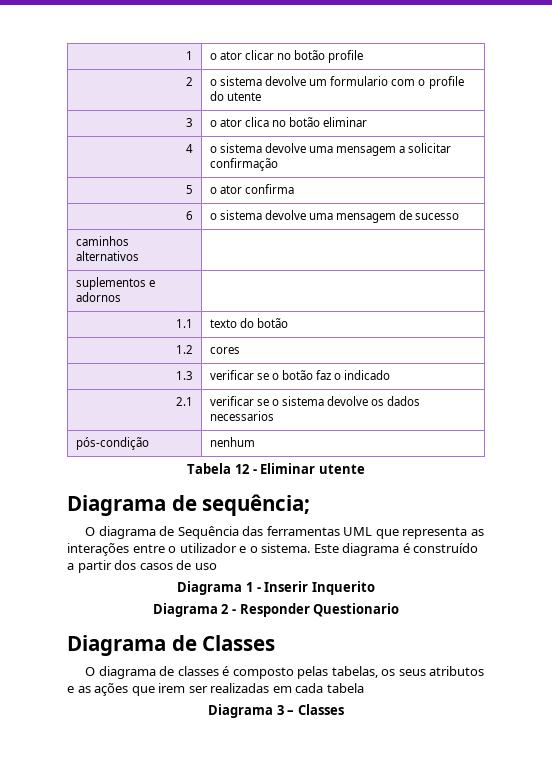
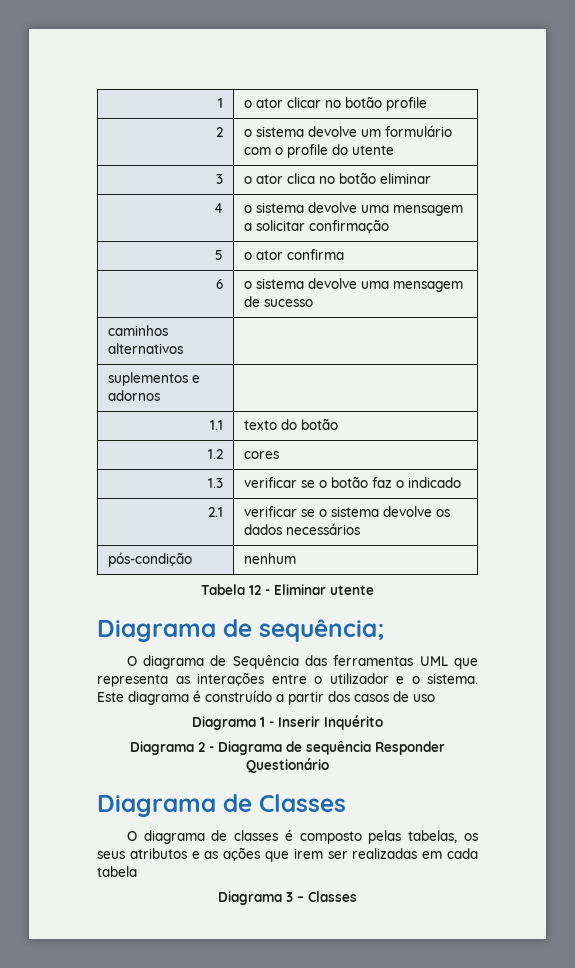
[330,76,389,86] formulario -> [384,125,452,137] formulário
[209,411,274,421] necessarios -> [285,523,360,535] necessários
[311,581,375,595] Inquerito -> [324,715,383,730] Inquérito
[239,603,400,617] Responder Questionario -> [218,741,445,755] [246,758,329,773] Diagrama de sequência Responder Questionário

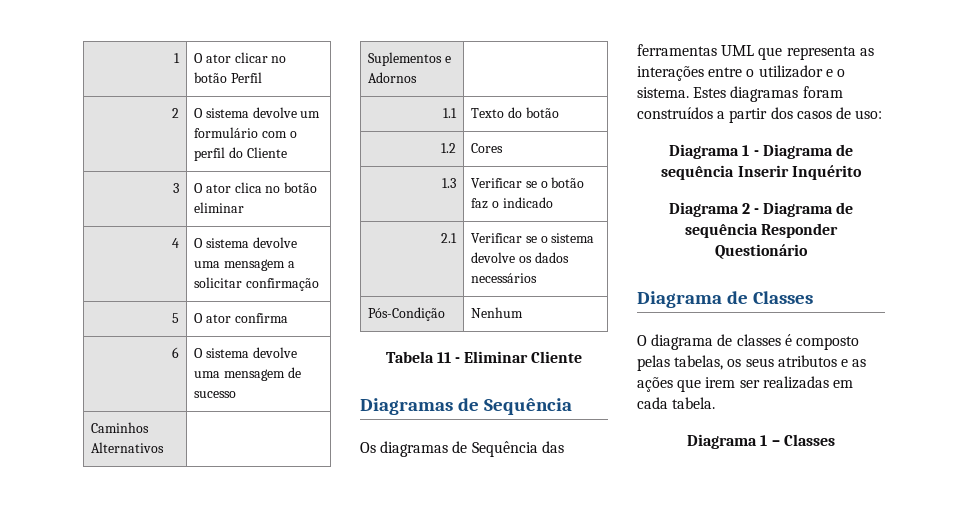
[243,100,252,108] o -> [193,53,203,63] O
[385,97,427,111] profile -> [230,72,262,83] Perfil
[243,129,252,137] o -> [193,108,203,118] O
[286,144,394,158] profile do utente -> [193,147,287,161] perfil do Cliente
[243,176,252,184] o -> [193,183,203,193] O
[243,205,252,213] o -> [193,238,203,248] O
[243,252,252,260] o -> [193,313,203,323] O
[243,281,252,289] o -> [193,348,203,358] O
[107,325,168,336] [107,343,183,354] [107,372,200,386] [107,390,160,401] caminhos alternativos | // suplementos e adornos -> [90,422,149,433] [90,442,164,453] [367,52,451,66] [367,72,417,83] Caminhos Alternativos | // Suplementos e Adornos
[243,420,277,430] texto -> [470,108,504,118] Texto
[243,451,279,459] cores -> [470,143,503,153] Cores
[243,477,297,488] verificar -> [470,178,522,188] Verificar
[243,506,297,517] verificar -> [470,233,522,243] Verificar
[107,552,192,567] [243,553,296,564] pós-condição | nenhum -> [367,307,445,321] [470,307,523,318] Pós-Condição | Nenhum
[249,585,261,595] 12 -> [436,352,451,363] 11
[330,585,374,595] [97,619,384,642] [126,655,205,669] utente // Diagrama de sequência; // O diagrama -> [531,351,583,363] [360,398,573,415] [360,441,449,457] Cliente // Diagramas de Sequência // Os diagramas
[97,690,272,705] Este diagrama é construído -> [693,86,843,102] [637,107,713,119] Estes diagramas foram construídos
[413,694,435,702] [192,716,274,730] uso // Diagrama 1 - -> [855,110,883,119] [669,144,853,159] [661,165,735,180] uso: // Diagrama 1 - Diagrama de sequência
[97,866,137,877] [218,891,293,905] tabela // Diagrama 3 -> [672,397,716,409] [687,434,768,449] tabela. // Diagrama 1

